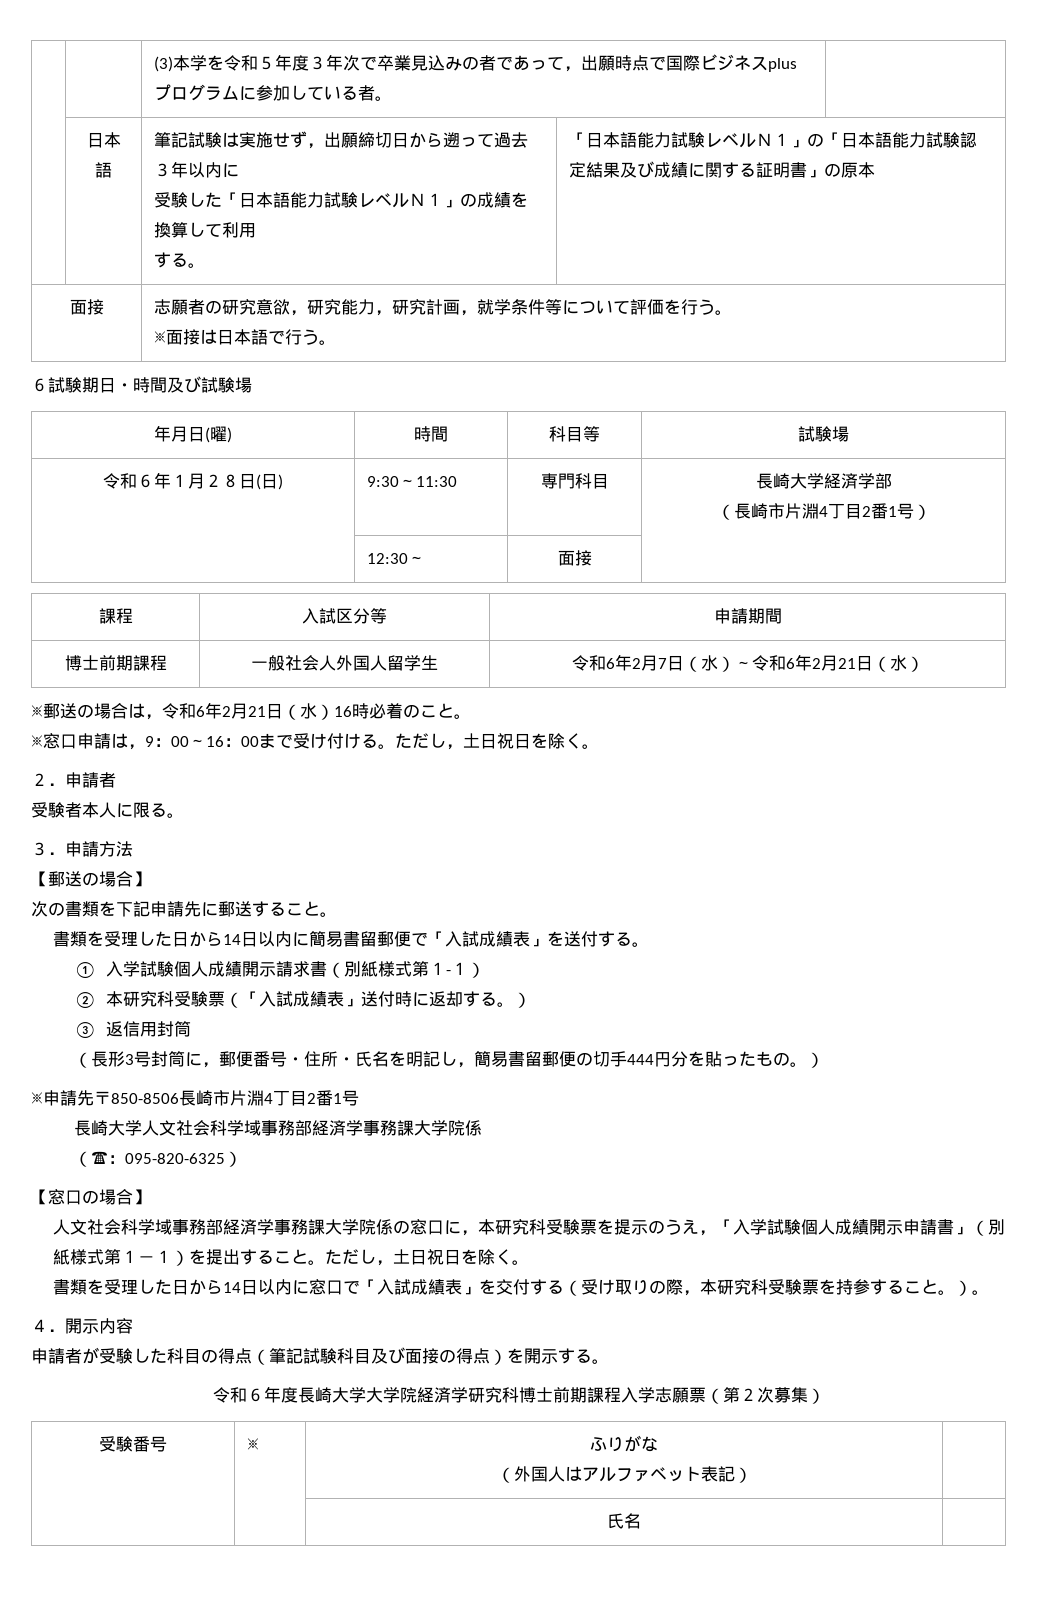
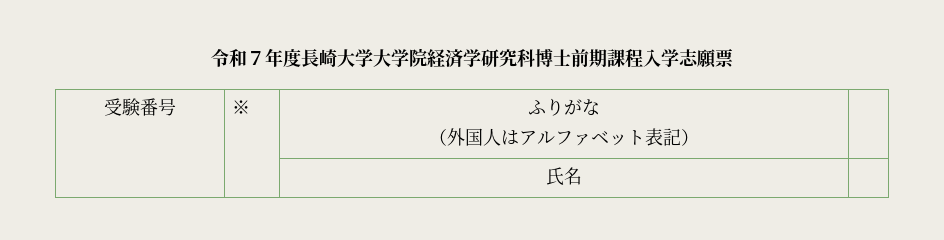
[154,54,798,72] [154,84,393,101] [86,132,121,148] [95,162,112,178] [154,131,529,149] [154,161,240,178] [154,192,529,208] [154,222,257,238] [154,252,206,268] [569,132,978,148] [569,161,876,178] [69,299,104,315] [154,299,733,316] [154,329,337,345] [31,376,252,393] [154,425,232,443] [414,426,448,442] [549,426,600,442] [798,426,849,442] [102,472,283,490] [367,476,458,487] [540,473,609,489] [755,473,892,489] [716,503,931,520] [367,553,426,564] [557,550,592,566] [98,608,133,624] [302,608,387,624] [713,608,782,624] [64,655,167,671] [251,655,438,671] [571,654,924,672] [31,702,471,720] [31,733,599,750] [31,772,116,788] [31,802,184,818] [31,841,133,857] [31,871,150,887] [31,901,337,917] [52,931,649,947] [74,961,485,978] [74,991,531,1008] [74,1021,191,1038] [74,1051,825,1068] [31,1090,359,1106] [74,1120,483,1136] [74,1151,243,1167] [31,1189,150,1205] [52,1219,1005,1236] [52,1249,529,1266] [52,1279,989,1296] [31,1318,133,1334] [31,1347,609,1365] [212,1387,264,1403] | | (3)本学を令和５年度３年次で卒業見込みの者であって，出願時点で国際ビジネスplusプログラムに参加している者。 | // | 日本語 | 筆記試験は実施せず，出願締切日から遡って過去３年以内に // 受験した「日本語能力試験レベルＮ１」の成績を換算して利用 // する。 | 「日本語能力試験レベルＮ１」の「日本語能力試験認定結果及び成績に関する証明書」の原本 // 面接 | 志願者の研究意欲，研究能力，研究計画，就学条件等について評価を行う。 // ※面接は日本語で行う。 // ６試験期日・時間及び試験場 // 年月日(曜) | 時間 | 科目等 | 試験場 // 令和６年１月２８日(日) | 9:30～11:30 | 専門科目 | 長崎大学経済学部 // （長崎市片淵4丁目2番1号） // | 12:30～ | 面接 | // 課程 | 入試区分等 | 申請期間 // 博士前期課程 | 一般社会人外国人留学生 | 令和6年2月7日（水）～令和6年2月21日（水） // ※郵送の場合は，令和6年2月21日（水）16時必着のこと。 // ※窓口申請は，9：00～16：00まで受け付ける。ただし，土日祝日を除く。 // ２．申請者 // 受験者本人に限る。 // ３．申請方法 // 【郵送の場合】 // 次の書類を下記申請先に郵送すること。 // 書類を受理した日から14日以内に簡易書留郵便で「入試成績表」を送付する。 // ①入学試験個人成績開示請求書（別紙様式第１-１） // ②本研究科受験票（「入試成績表」送付時に返却する。） // ③返信用封筒 // （長形3号封筒に，郵便番号・住所・氏名を明記し，簡易書留郵便の切手444円分を貼ったもの。） // ※申請先〒850-8506長崎市片淵4丁目2番1号 // 長崎大学人文社会科学域事務部経済学事務課大学院係 // （☎：095-820-6325） // 【窓口の場合】 // 人文社会科学域事務部経済学事務課大学院係の窓口に，本研究科受験票を提示のうえ，「入学試験個人成績開示申請書」（別紙様式第１－１）を提出すること。ただし，土日祝日を除く。 // 書類を受理した日から14日以内に窓口で「入試成績表」を交付する（受け取りの際，本研究科受験票を持参すること。）。 // ４．開示内容 // 申請者が受験した科目の得点（筆記試験科目及び面接の得点）を開示する。 // 令和６ -> [211,49,265,67] 令和７
[705,1387,825,1404] （第２次募集） -> (733, 58) none

